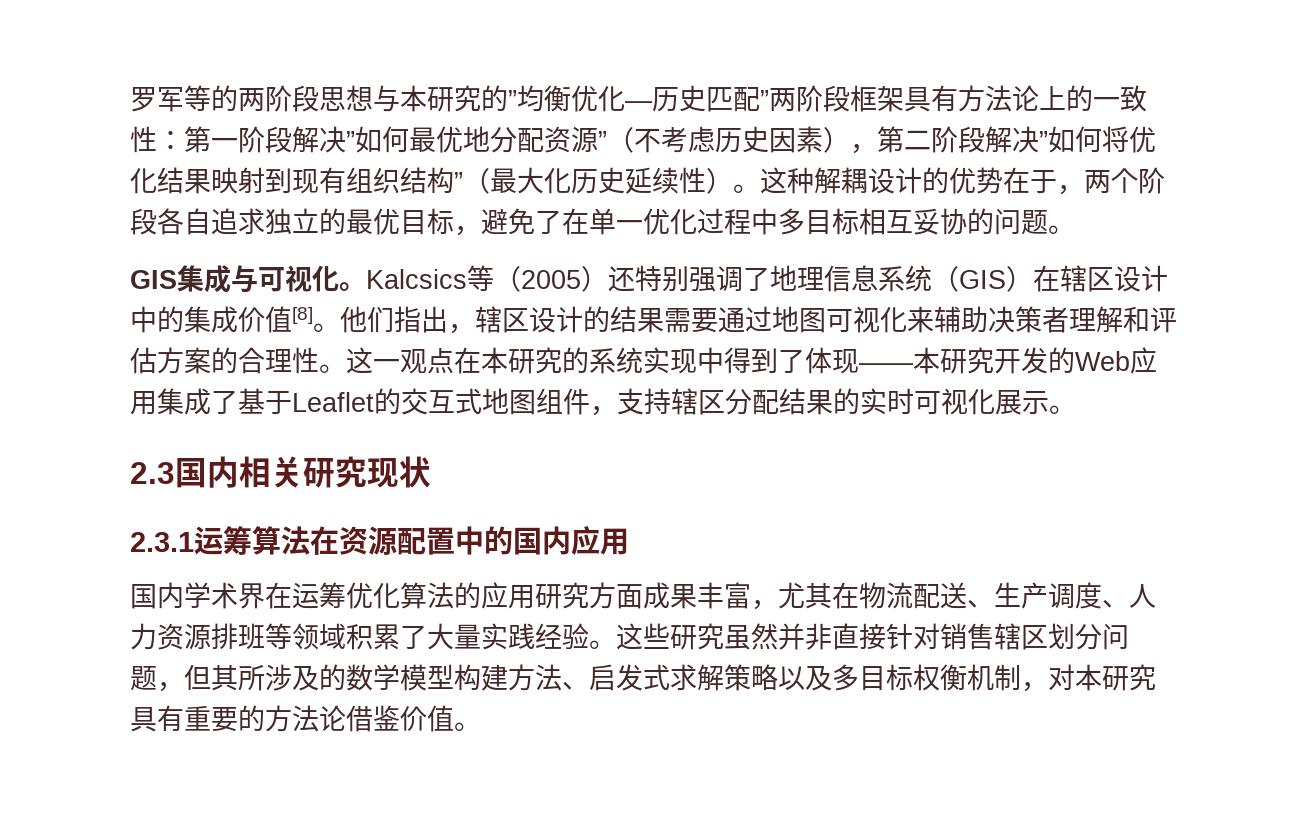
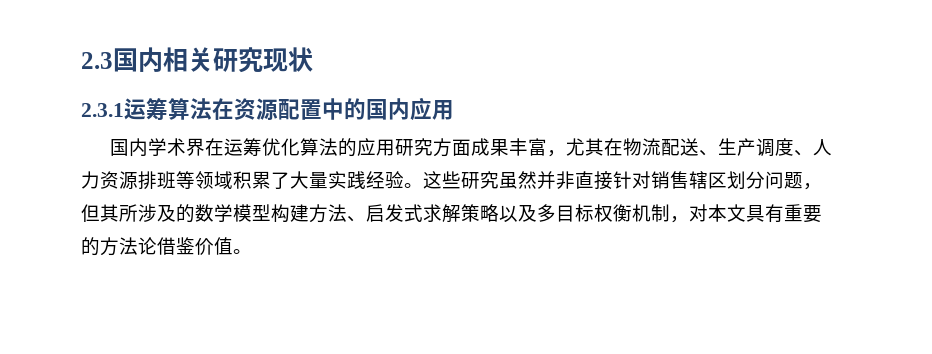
[130,85,1147,112] [130,126,1156,154] [130,167,1165,195] [130,208,1075,236] [130,265,1168,293] [130,306,1177,334] [130,347,1157,374] [130,388,1076,416] 罗军等的两阶段思想与本研究的”均衡优化—历史匹配”两阶段框架具有方法论上的一致性：第一阶段解决”如何最优地分配资源”（不考虑历史因素），第二阶段解决”如何将优化结果映射到现有组织结构”（最大化历史延续性）。这种解耦设计的优势在于，两个阶段各自追求独立的最优目标，避免了在单一优化过程中多目标相互妥协的问题。 // GIS集成与可视化。Kalcsics等（2005）还特别强调了地理信息系统（GIS）在辖区设计中的集成价值[8]。他们指出，辖区设计的结果需要通过地图可视化来辅助决策者理解和评估方案的合理性。这一观点在本研究的系统实现中得到了体现——本研究开发的Web应用集成了基于Leaflet的交互式地图组件，支持辖区分配结果的实时可视化展示。 // -> (81, 60) none
[1102,664,1156,691] 研究 -> [727,204,746,222] 文

